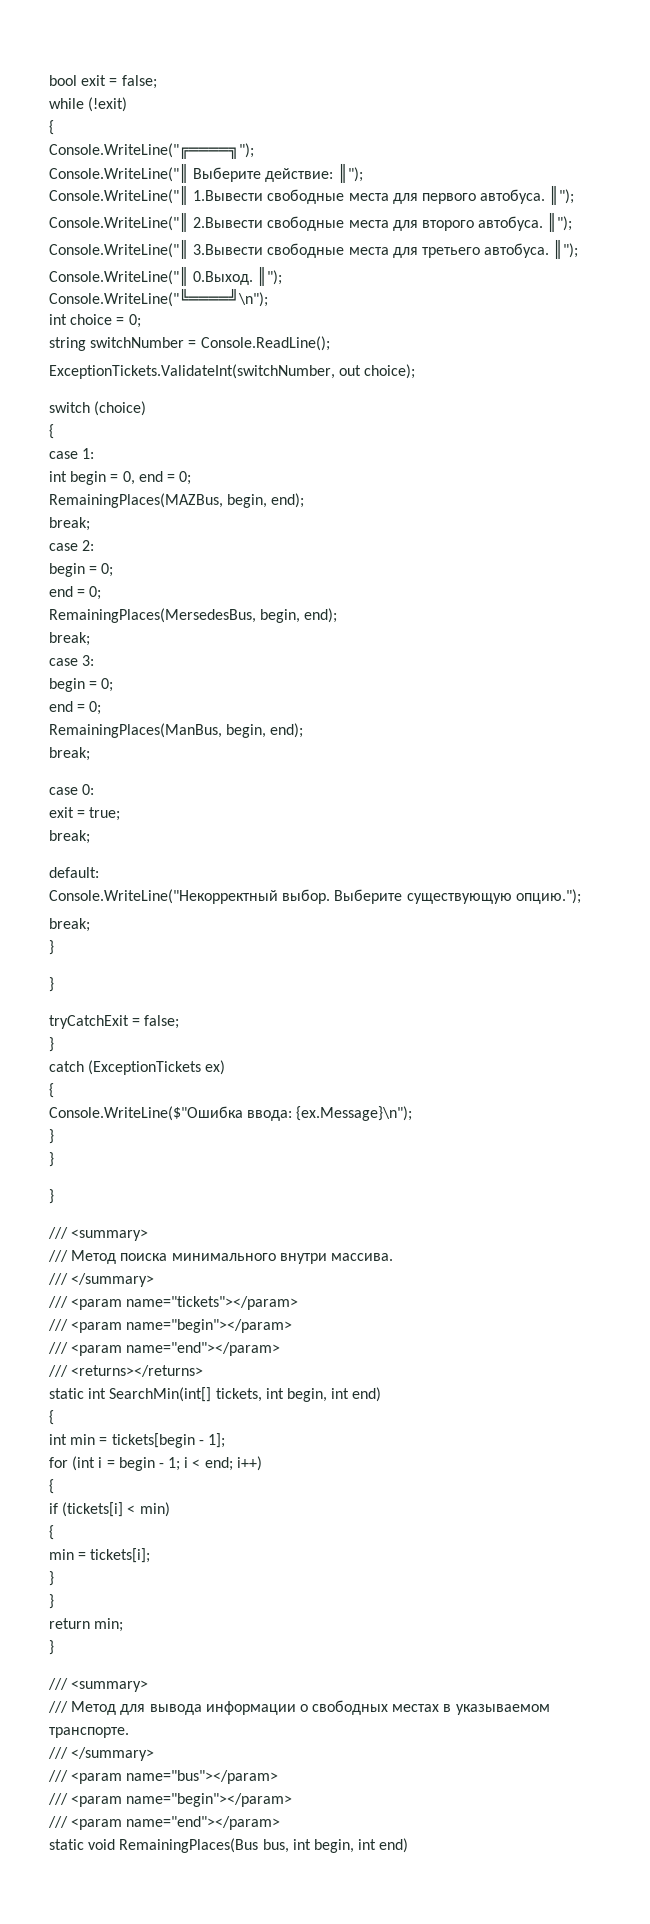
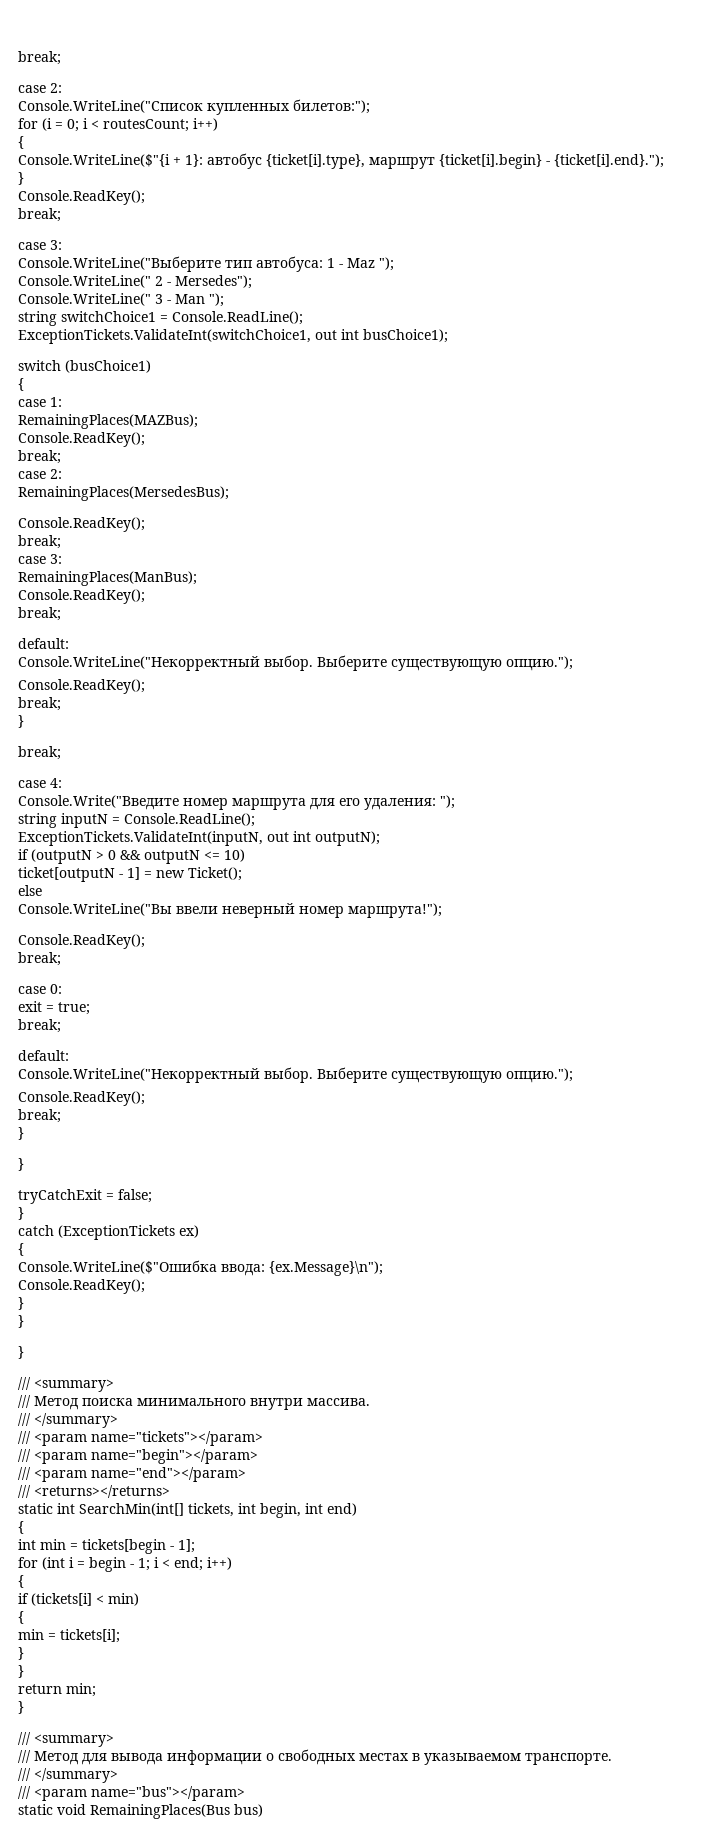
[49,75,157,89] [49,97,128,112] [49,120,54,135] [49,143,254,159] [49,163,363,183] [49,185,575,205] [49,212,573,232] [49,239,579,259] [49,266,283,286] [49,288,268,307] [49,314,141,328] [49,336,330,351] [49,364,416,379] bool exit = false; // while (!exit) // { // Console.WriteLine("╔════╗"); // Console.WriteLine("║ Выберите действие: ║"); // Console.WriteLine("║ 1.Вывести свободные места для первого автобуса. ║"); // Console.WriteLine("║ 2.Вывести свободные места для второго автобуса. ║"); // Console.WriteLine("║ 3.Вывести свободные места для третьего автобуса. ║"); // Console.WriteLine("║ 0.Выход. ║"); // Console.WriteLine("╚════╝\n"); // int choice = 0; // string switchNumber = Console.ReadLine(); // ExceptionTickets.ValidateInt(switchNumber, out choice); -> [18,51,61,65] [18,83,62,93] [18,99,370,115] [18,118,218,132] [18,136,24,149] [18,153,664,169] [18,172,24,185] [18,190,145,205] [18,208,61,222] [18,240,62,250] [18,256,394,272] [18,275,252,289] [18,293,224,307] [18,311,303,326] [18,329,448,344] break; // case 2: // Console.WriteLine("Список купленных билетов:"); // for (i = 0; i < routesCount; i++) // { // Console.WriteLine($"{i + 1}: автобус {ticket[i].type}, маршрут {ticket[i].begin} - {ticket[i].end}."); // } // Console.ReadKey(); // break; // case 3: // Console.WriteLine("Выберите тип автобуса: 1 - Maz "); // Console.WriteLine(" 2 - Mersedes"); // Console.WriteLine(" 3 - Man "); // string switchChoice1 = Console.ReadLine(); // ExceptionTickets.ValidateInt(switchChoice1, out int busChoice1);
[94,401,147,416] (choice) -> [65,360,151,373] (busChoice1)
[49,471,192,485] [49,493,305,508] [49,517,90,531] [49,540,95,551] [49,563,114,577] [49,586,102,600] [49,608,338,623] [49,632,90,646] [49,655,95,666] [49,678,114,692] [49,701,102,715] [49,723,304,738] int begin = 0, end = 0; // RemainingPlaces(MAZBus, begin, end); // break; // case 2: // begin = 0; // end = 0; // RemainingPlaces(MersedesBus, begin, end); // break; // case 3: // begin = 0; // end = 0; // RemainingPlaces(ManBus, begin, end); -> [18,414,198,429] [18,432,145,447] [18,450,61,464] [18,469,62,479] [18,486,229,501] [18,517,145,532] [18,535,61,549] [18,554,62,564] [18,571,197,586] [18,589,145,604] [18,607,61,621] [18,638,69,649] [18,655,573,671] [18,679,145,694] [18,697,61,711] [18,715,24,728] [18,746,61,760] [18,778,62,788] [18,795,455,810] [18,813,255,828] [18,831,380,846] [18,849,245,864] [18,867,242,882] [18,885,42,896] [18,903,442,918] [18,934,145,949] RemainingPlaces(MAZBus); // Console.ReadKey(); // break; // case 2: // RemainingPlaces(MersedesBus); // Console.ReadKey(); // break; // case 3: // RemainingPlaces(ManBus); // Console.ReadKey(); // break; // default: // Console.WriteLine("Некорректный выбор. Выберите существующую опцию."); // Console.ReadKey(); // break; // } // break; // case 4: // Console.Write("Введите номер маршрута для его удаления: "); // string inputN = Console.ReadLine(); // ExceptionTickets.ValidateInt(inputN, out int outputN); // if (outputN > 0 && outputN <= 10) // ticket[outputN - 1] = new Ticket(); // else // Console.WriteLine("Вы ввели неверный номер маршрута!"); // Console.ReadKey();
(581, 896) none -> [18,1091,145,1106] // Console.ReadKey();
(413, 1113) none -> [18,1279,145,1294] // Console.ReadKey();
[48,1793,293,1807] [48,1816,281,1830] [49,1838,409,1853] /// <param name="begin"></param> // /// <param name="end"></param> // static void RemainingPlaces(Bus bus, int begin, int end) -> [18,1804,263,1819] static void RemainingPlaces(Bus bus)

